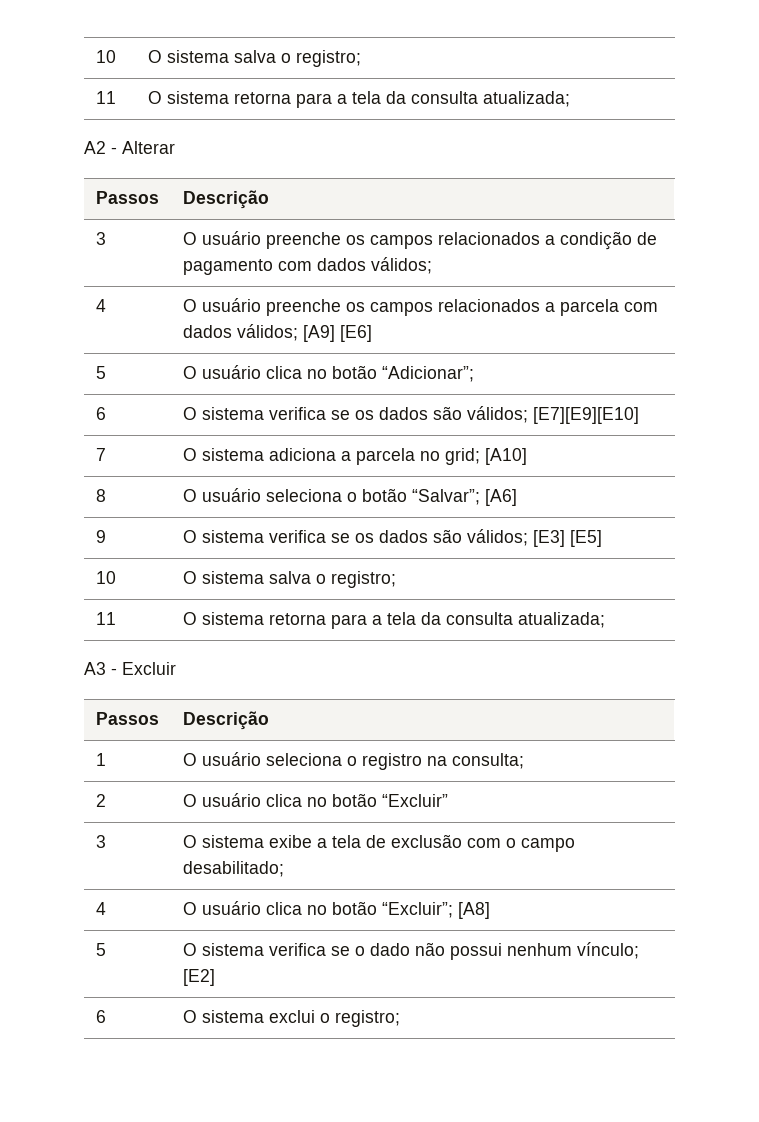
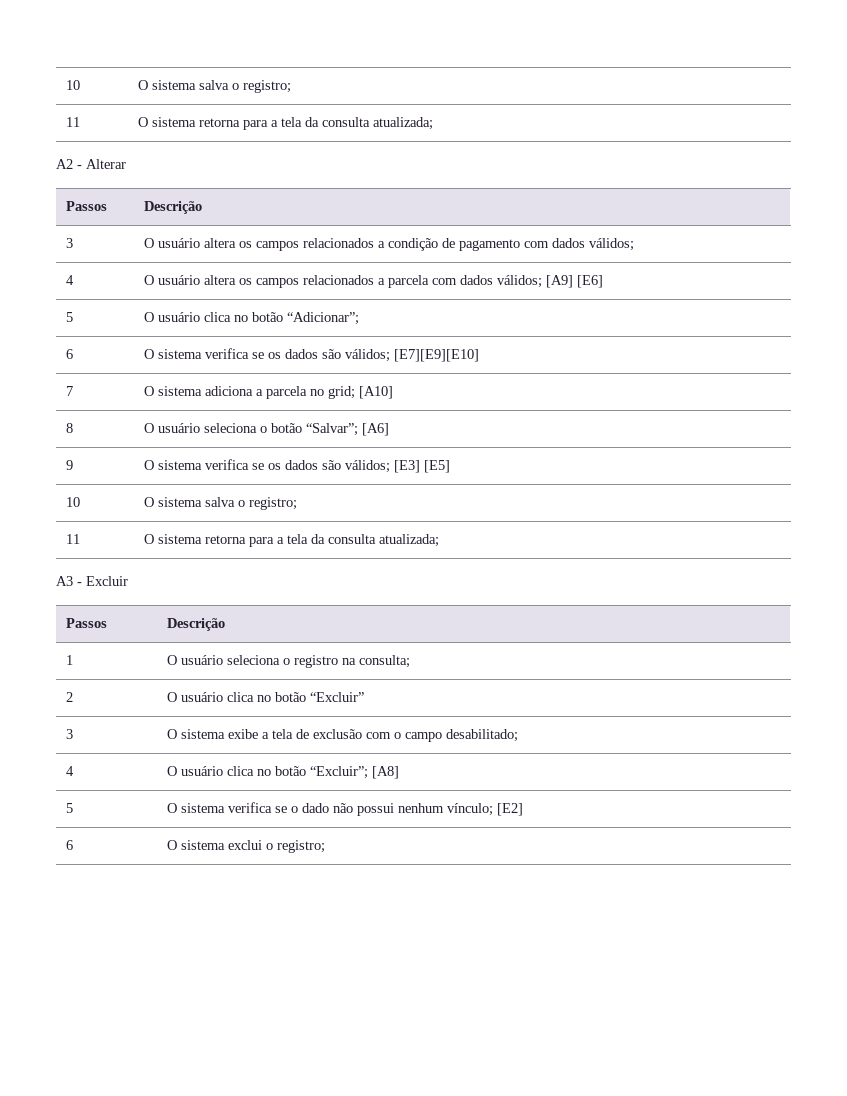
[265,232,341,249] preenche -> [204,238,237,248] altera
[265,299,341,316] preenche -> [204,275,237,285] altera

